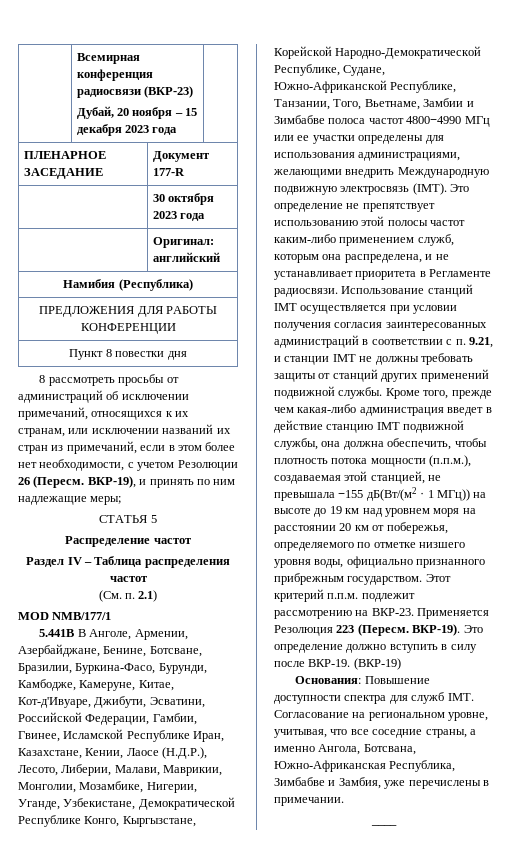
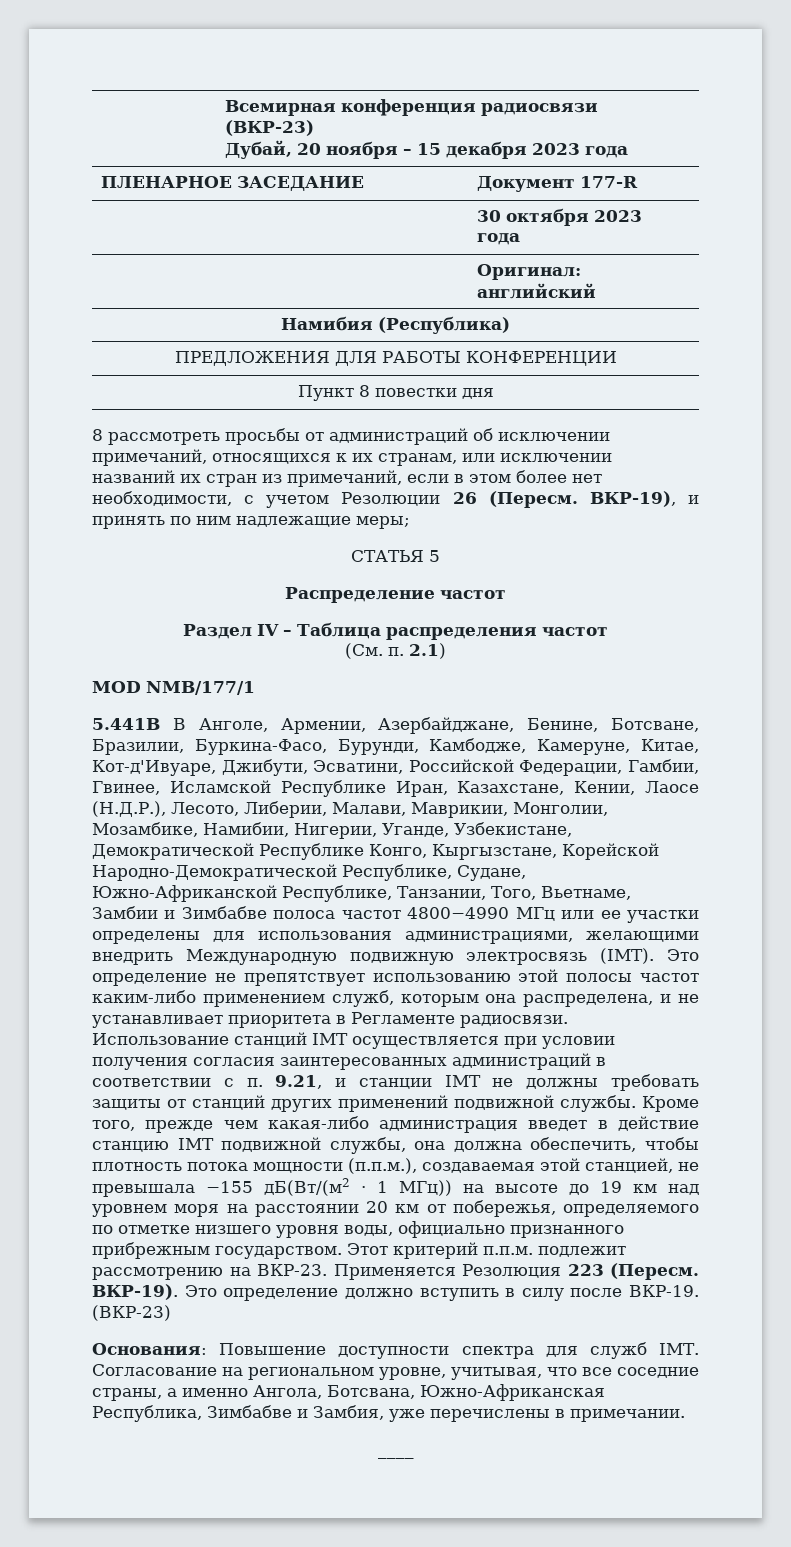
(144, 787) none -> [203,822,289,837] Намибии,
[353,658,401,670] (ВКР-19) -> [92,1305,171,1321] (ВКР-23)

